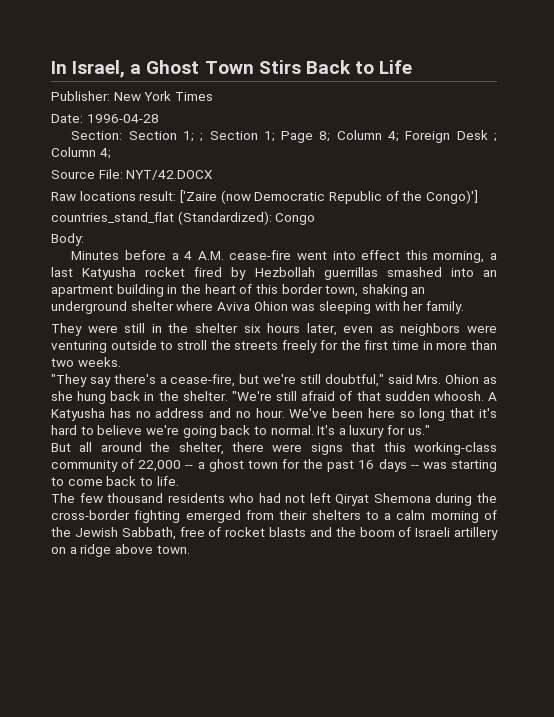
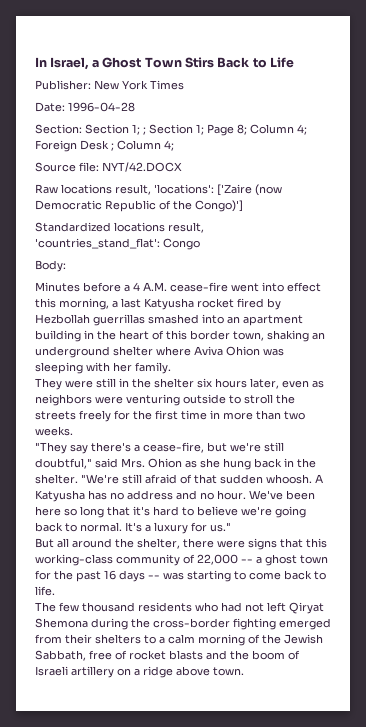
[98,169,123,179] File: -> [79,162,99,172] file:
[139,191,177,201] result: -> [115,184,214,195] result, 'locations':
[51,211,272,225] countries_stand_flat (Standardized): -> [35,222,204,233] [35,238,160,249] Standardized locations result, 'countries_stand_flat':

